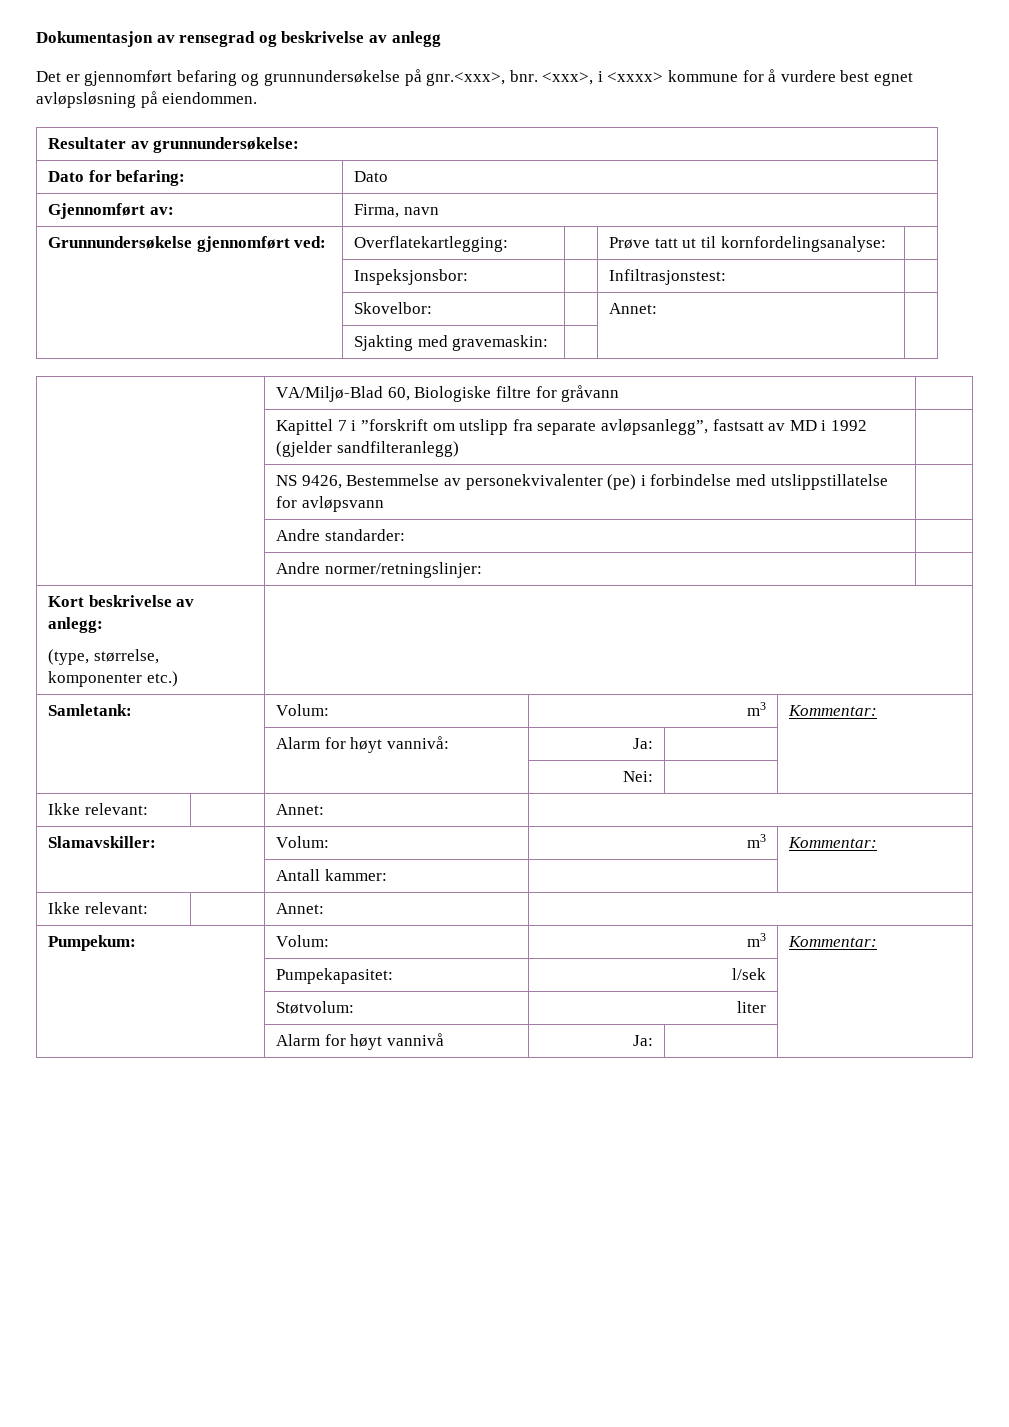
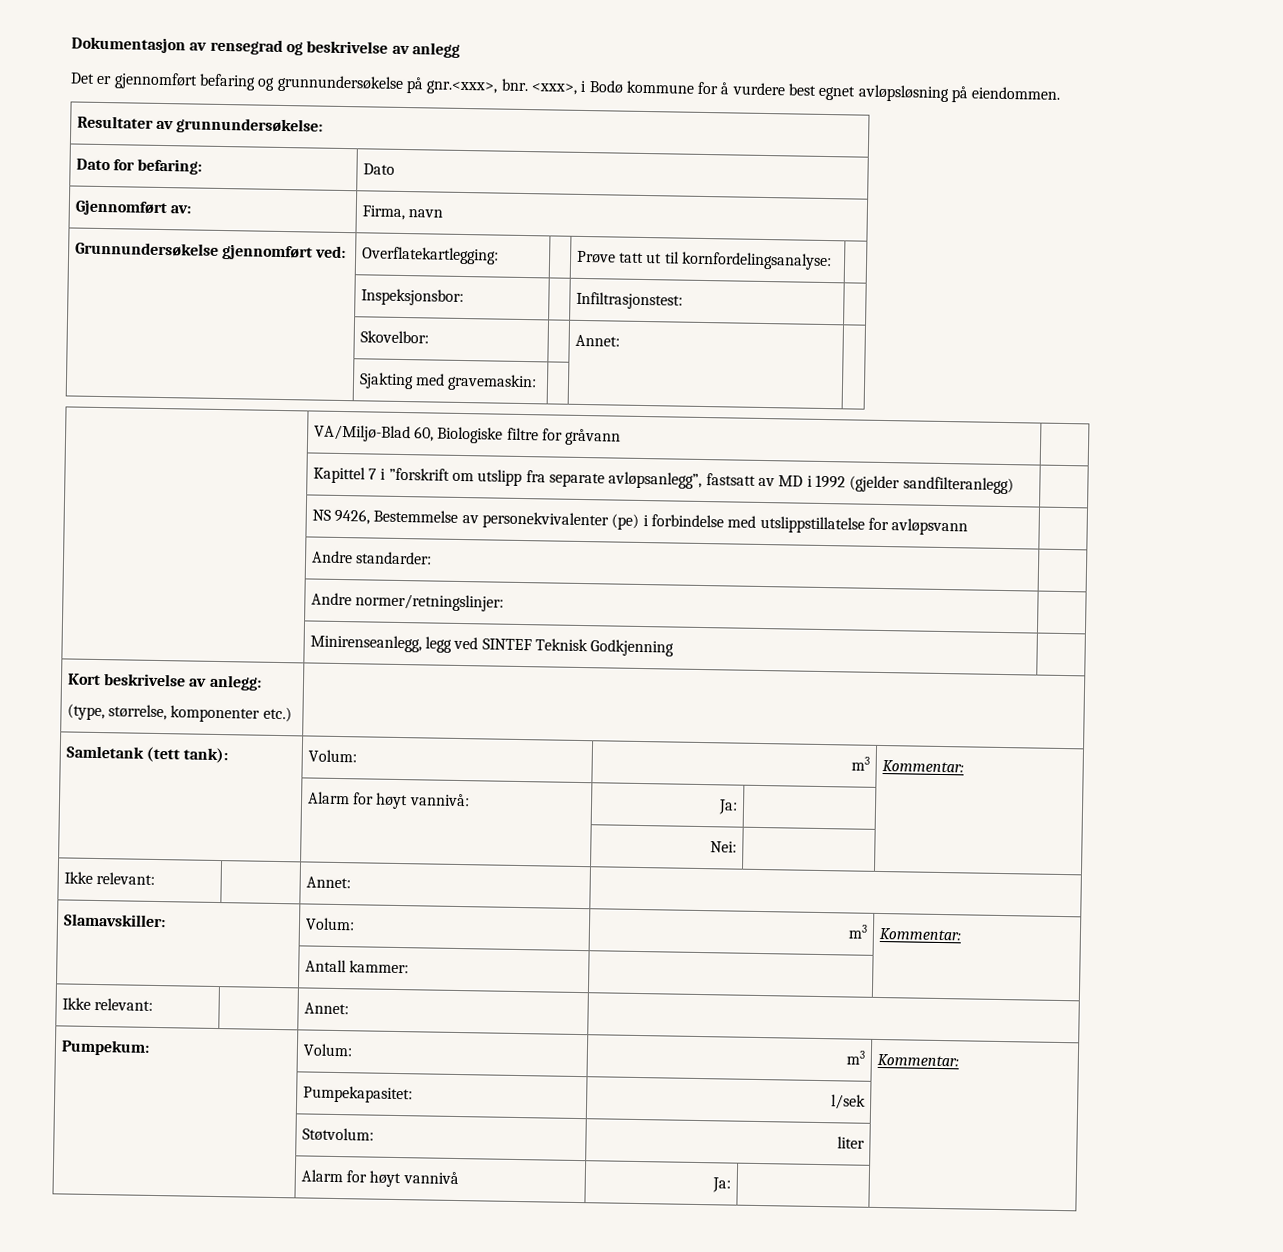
[607,72,664,82] <xxxx> -> [588,80,624,94] Bodø
(482, 570) none -> [309,634,675,657] // | Minirenseanlegg, legg ved SINTEF Teknisk Godkjenning |
[48,704,133,716] Samletank: -> [65,745,229,764] Samletank (tett tank):

